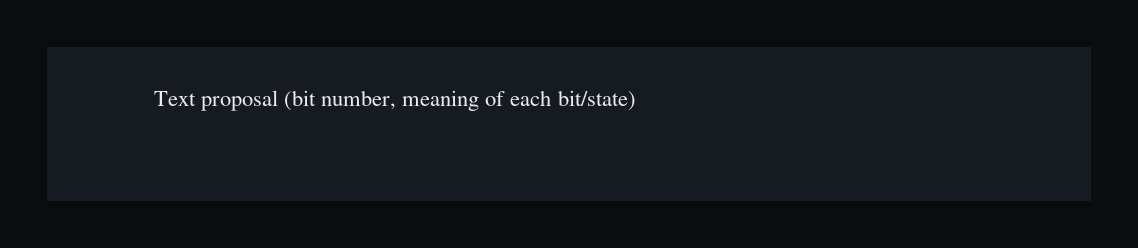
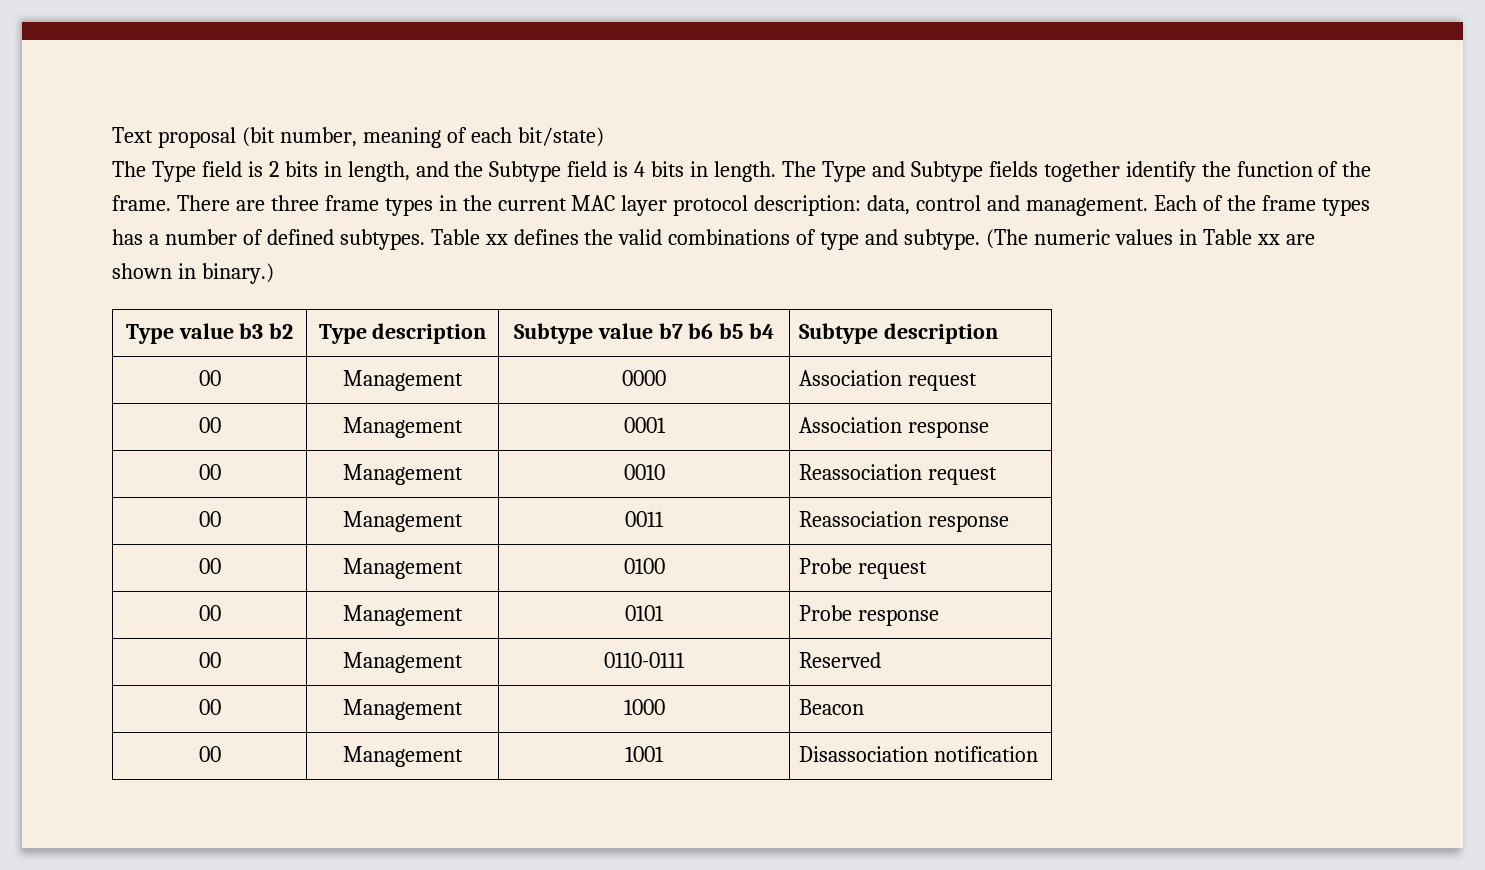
(636, 100) none -> [112,161,1372,182] [112,195,1370,216] [112,229,1315,250] [112,263,274,284] [125,323,294,344] [318,323,487,344] [513,323,775,344] [799,323,999,344] [198,370,221,386] [343,370,463,391] [622,370,666,386] [799,370,978,391] [198,417,221,433] [343,417,463,438] [623,417,666,433] [799,417,990,438] [198,464,221,480] [343,464,463,485] [623,464,665,480] [799,464,998,485] [198,511,221,527] [343,511,463,532] [625,511,664,527] [799,511,1010,532] [198,558,221,574] [343,558,463,579] [623,558,665,574] [799,558,928,579] [198,605,221,621] [343,605,463,626] [625,605,664,621] [799,605,940,626] [198,652,221,668] [343,652,463,673] [604,652,685,668] [799,652,882,668] [198,699,221,715] [343,699,463,720] [623,699,665,715] [799,699,865,715] [198,746,221,762] [343,746,463,767] [625,746,664,762] [799,746,1039,762] // The Type field is 2 bits in length, and the Subtype field is 4 bits in length. The Type and Subtype fields together identify the function of the frame. There are three frame types in the current MAC layer protocol description: data, control and management. Each of the frame types has a number of defined subtypes. Table xx defines the valid combinations of type and subtype. (The numeric values in Table xx are shown in binary.) // Type value b3 b2 | Type description | Subtype value b7 b6 b5 b4 | Subtype description // 00 | Management | 0000 | Association request // 00 | Management | 0001 | Association response // 00 | Management | 0010 | Reassociation request // 00 | Management | 0011 | Reassociation response // 00 | Management | 0100 | Probe request // 00 | Management | 0101 | Probe response // 00 | Management | 0110-0111 | Reserved // 00 | Management | 1000 | Beacon // 00 | Management | 1001 | Disassociation notification

